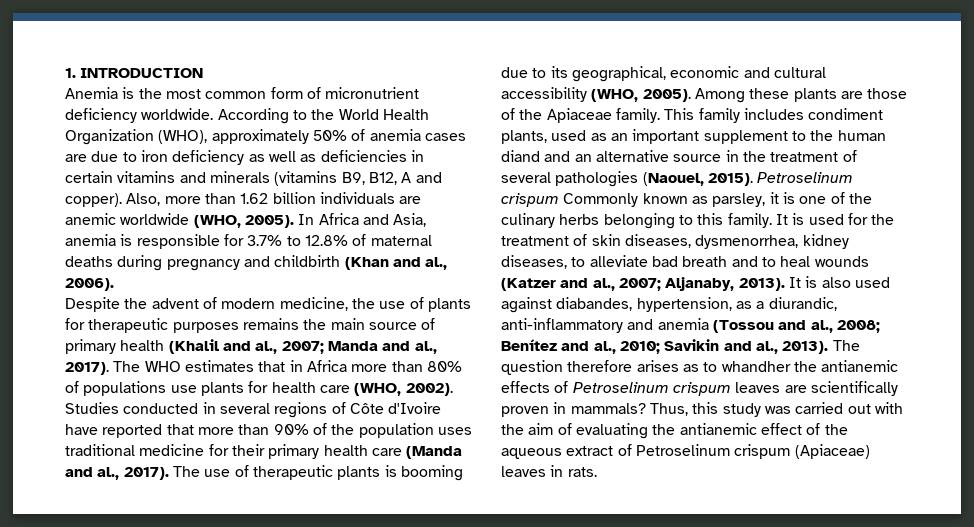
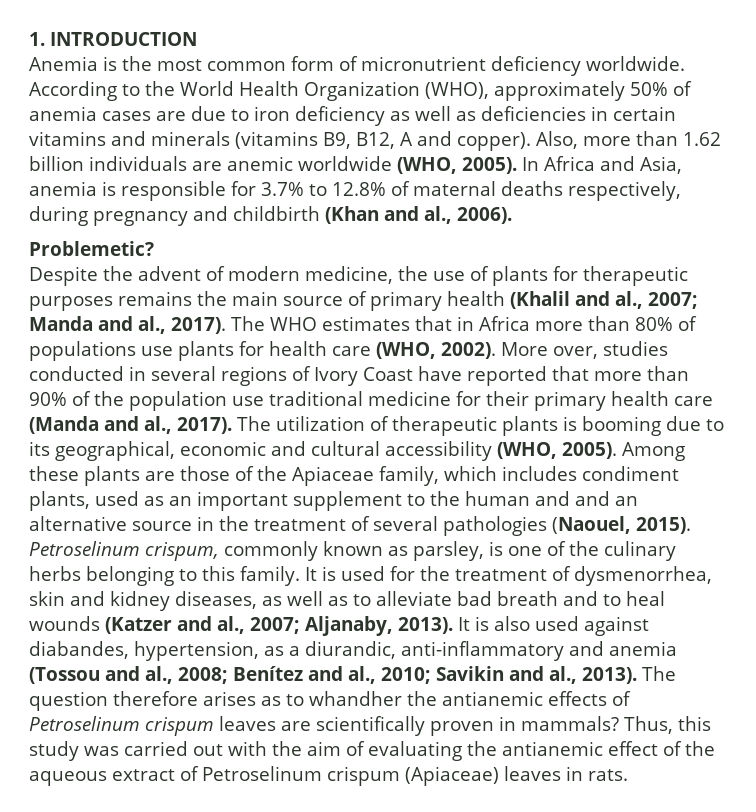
(113, 261) none -> [568,181,681,201] respectively,
(114, 284) none -> [29,241,154,256] // Problemetic?
[65,402,119,414] Studies -> [500,341,668,359] More over, studies
[349,402,442,414] Côte d'Ivoire -> [314,367,413,386] Ivory Coast
[437,427,472,435] uses -> [232,396,264,406] use
[204,469,231,477] use -> [276,416,365,431] utilization
[615,108,740,123] family. This family -> [379,466,497,486] family, which
[501,150,540,162] diand -> [535,491,570,506] and
[501,193,639,207] crispum Commonly -> [145,541,318,561] crispum, commonly
[769,192,779,204] it -> (484, 551) none
[591,234,849,249] [501,255,567,269] skin diseases, dysmenorrhea, kidney diseases, -> [573,566,712,586] [29,591,348,611] dysmenorrhea, skin and kidney diseases, as well as

